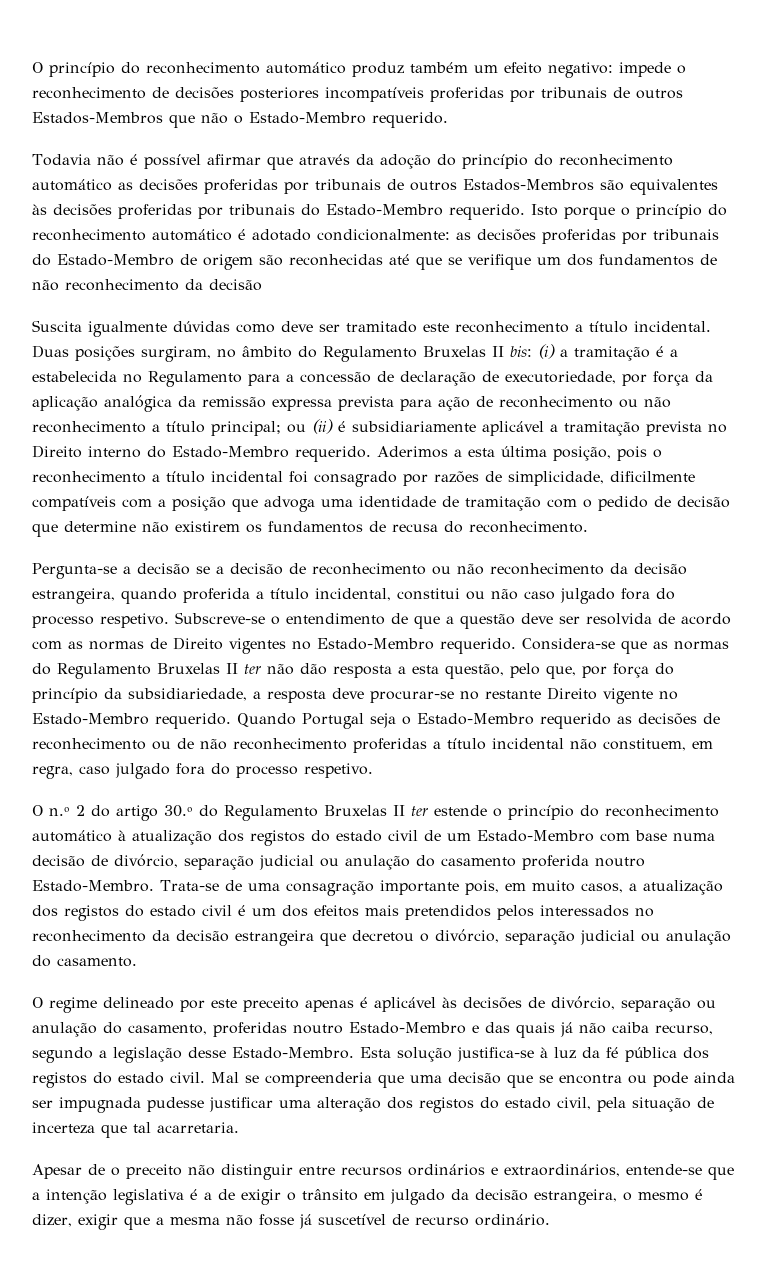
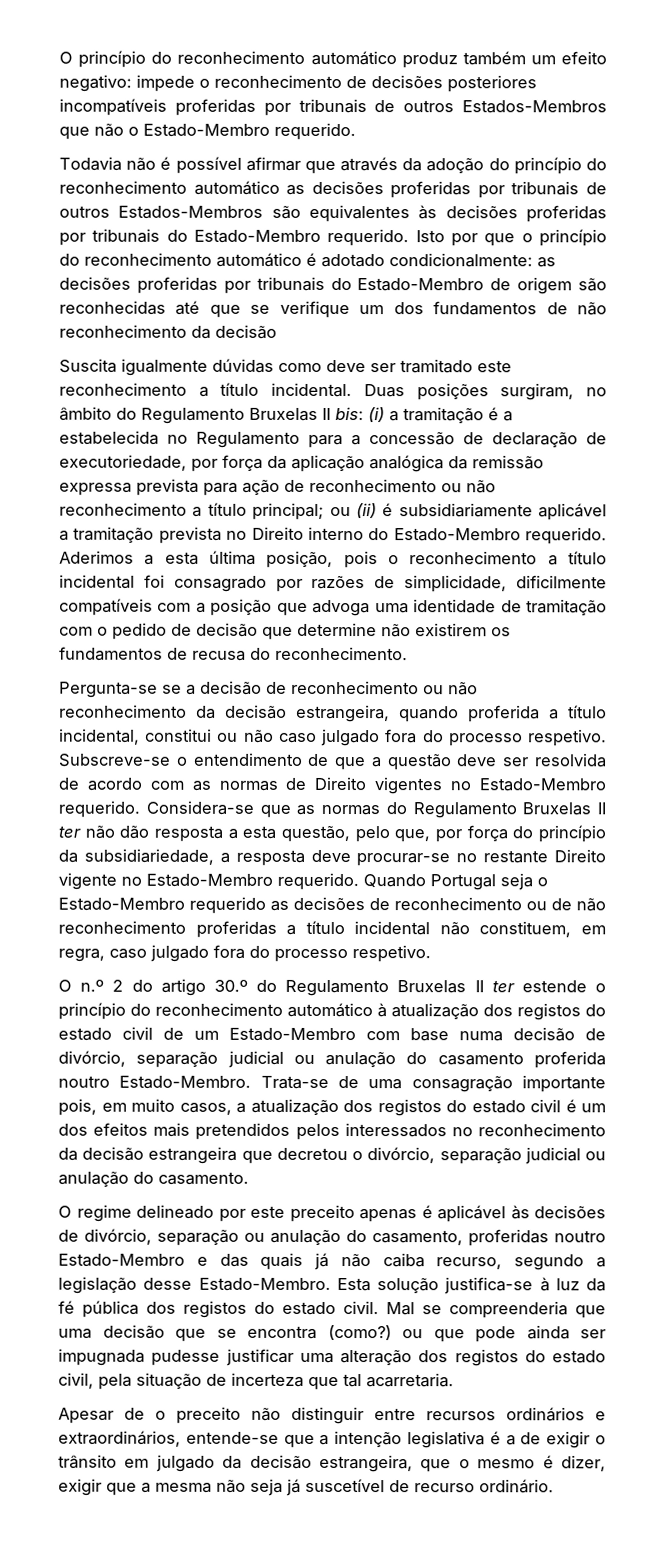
[564,206,615,220] porque -> [450,233,516,247] por que
[123,563,190,575] a decisão -> (158, 689) none
[628,1075,647,1084] ou -> [327,1324,465,1343] (como?) ou que
(617, 1197) none -> [420,1459,452,1473] que
[259,1214,294,1226] fosse -> [250,1478,283,1496] seja

